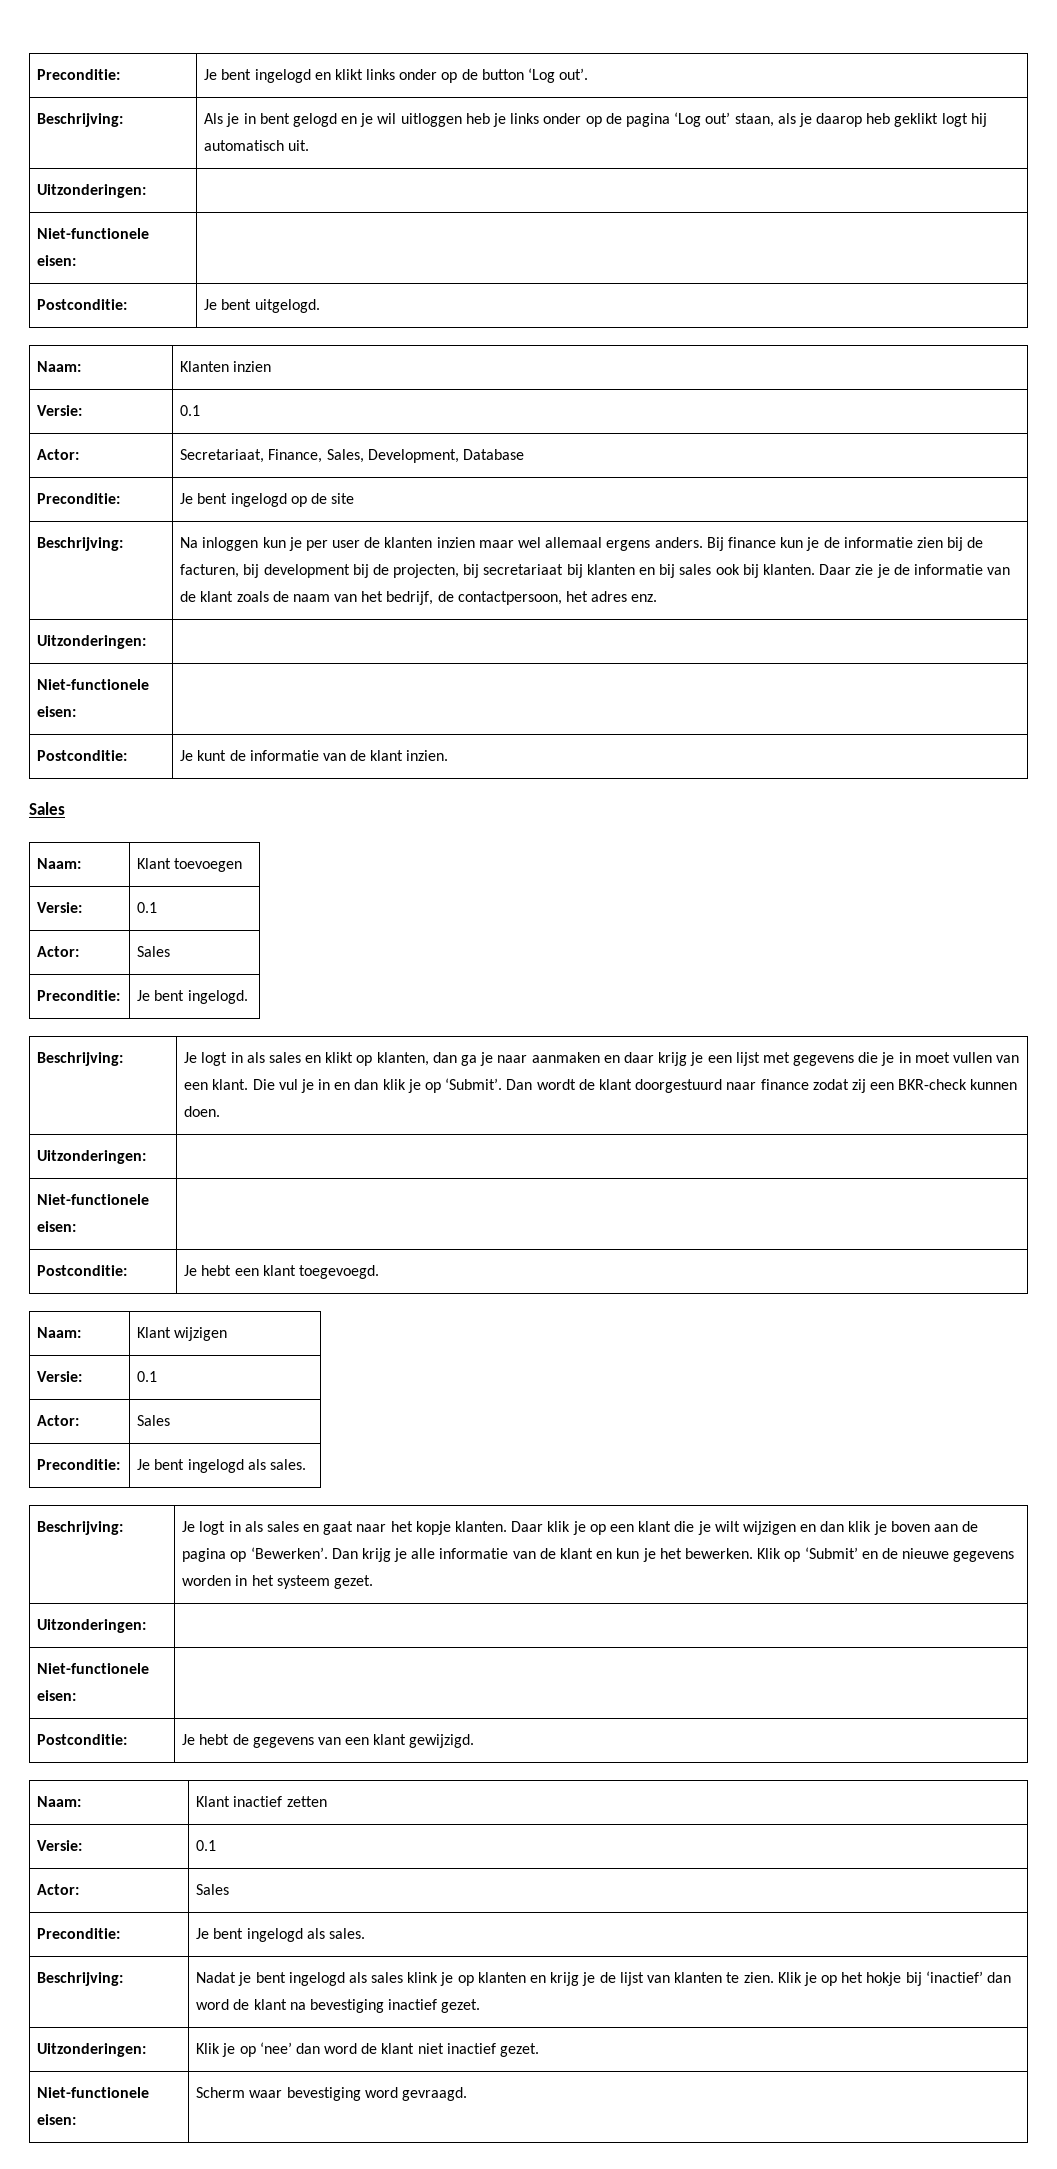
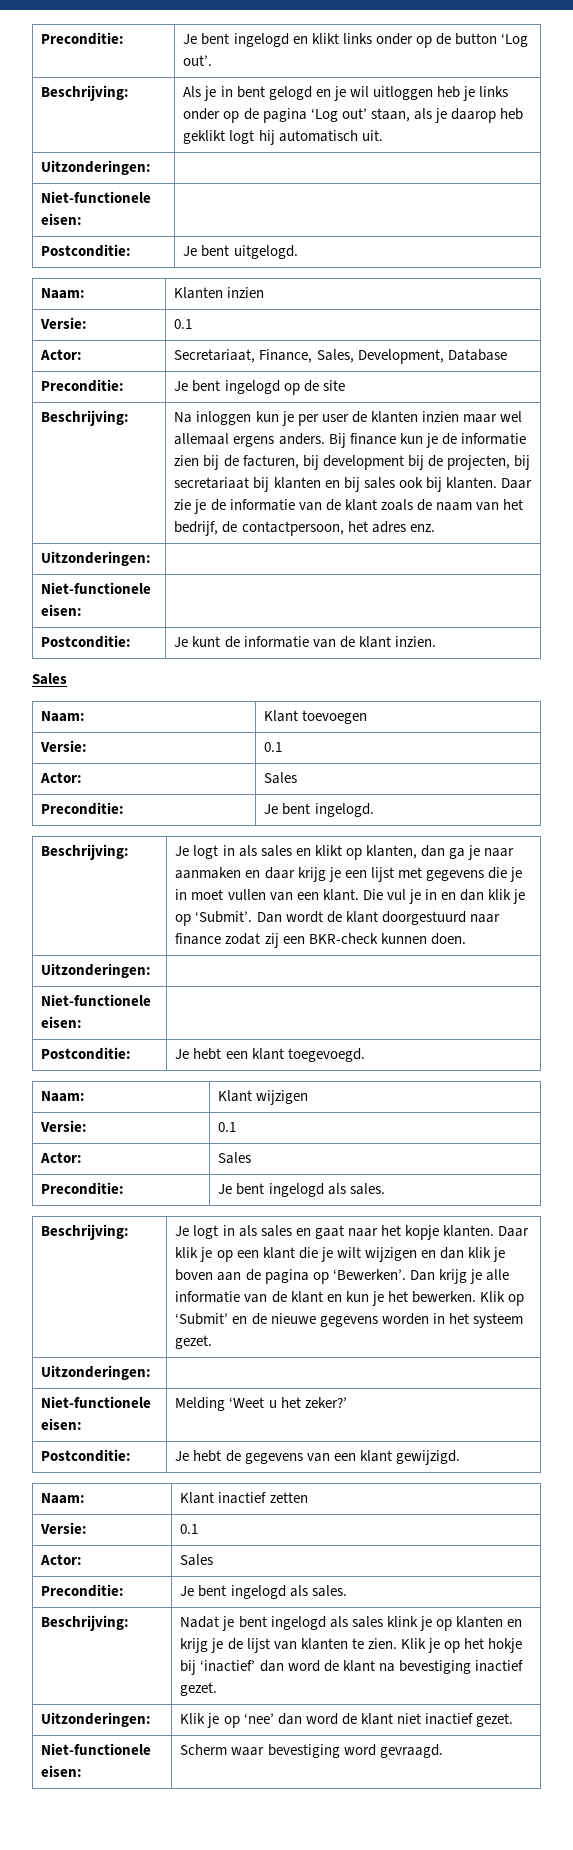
(77, 1695) none -> [175,1397,347,1411] Melding ‘Weet u het zeker?’

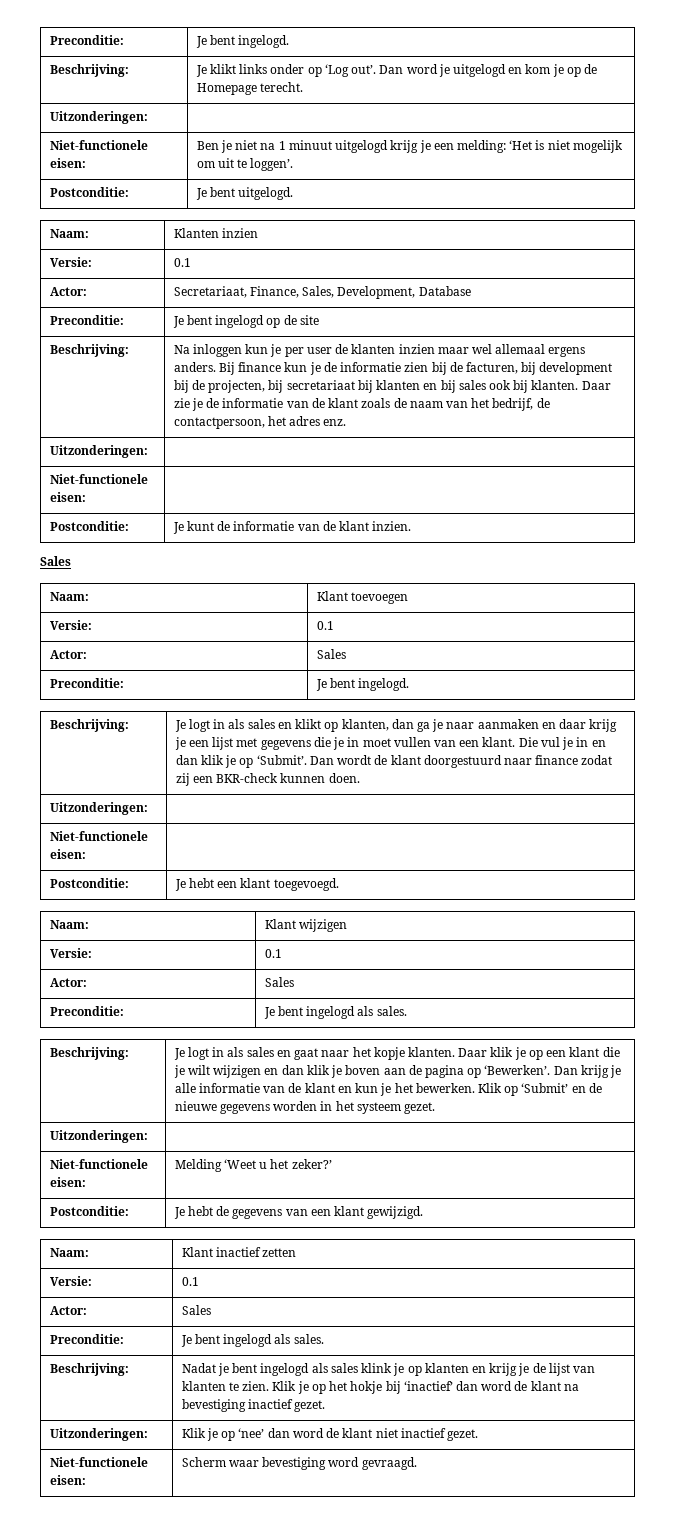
[41,32,125,45] [183,33,308,47] Preconditie: | Je bent ingelogd en -> [49,35,124,45] [195,35,290,48] [49,64,129,77] [195,65,207,77] Preconditie: | Je bent ingelogd. // Beschrijving: | Je
[435,33,497,45] de button -> (322, 72) none
[41,85,130,101] [183,86,508,101] [183,108,523,123] [183,130,383,145] [41,160,152,175] [41,191,152,203] [41,213,83,225] // Beschrijving: | Als je in bent gelogd en je wil uitloggen heb je links onder op de pagina ‘Log out’ staan, als je daarop heb geklikt logt hij automatisch uit. // Uitzonderingen: | // Niet-functionele eisen: | -> [379,64,598,77] [196,82,303,95] [49,111,148,124] [49,140,148,150] [49,158,86,168] [196,140,623,153] [196,158,294,171] Dan word je uitgelogd en kom je op de Homepage terecht. // Uitzonderingen: | // Niet-functionele eisen: | Ben je niet na 1 minuut uitgelogd krijg je een melding: ‘Het is niet mogelijk om uit te loggen’.

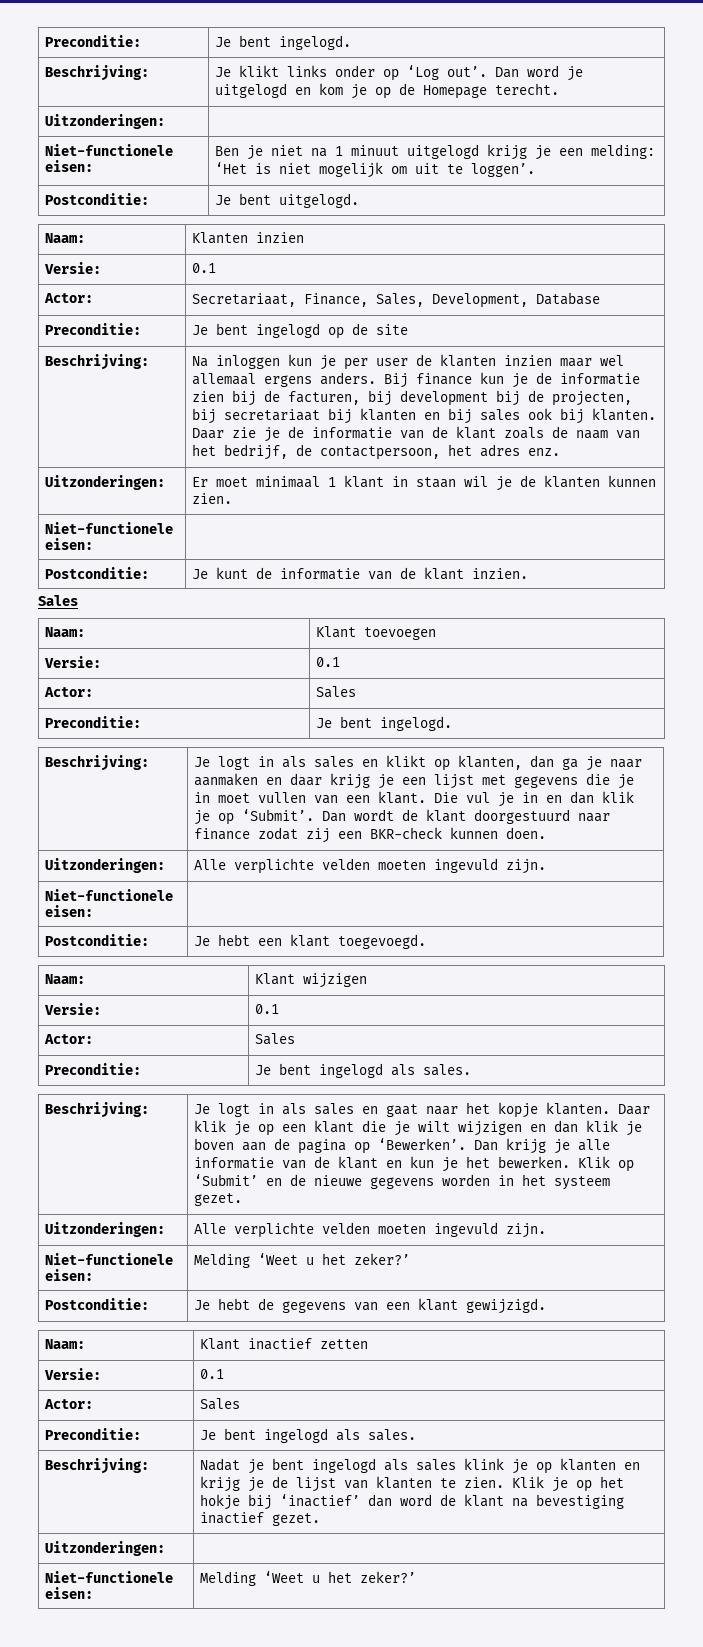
(148, 451) none -> [191,475,656,491] [191,493,232,504] Er moet minimaal 1 klant in staan wil je de klanten kunnen zien.
(148, 808) none -> [193,858,546,874] Alle verplichte velden moeten ingevuld zijn.
(148, 1136) none -> [193,1222,546,1238] Alle verplichte velden moeten ingevuld zijn.
[181,1428,478,1441] [49,1457,148,1467] [49,1475,86,1485] [181,1457,417,1470] Klik je op ‘nee’ dan word de klant niet inactief gezet. // Niet-functionele eisen: | Scherm waar bevestiging word gevraagd. -> [44,1571,173,1583] [44,1587,93,1599] [199,1571,416,1586] // Niet-functionele eisen: | Melding ‘Weet u het zeker?’

